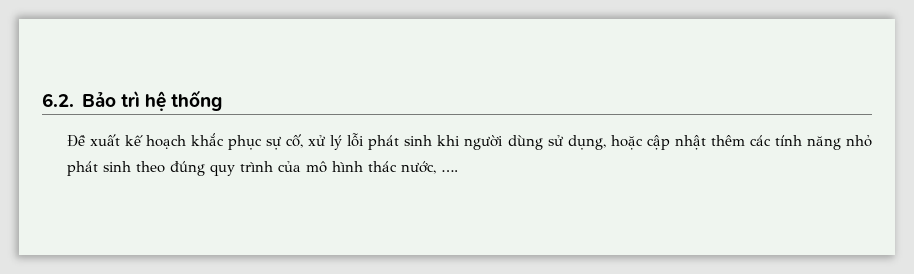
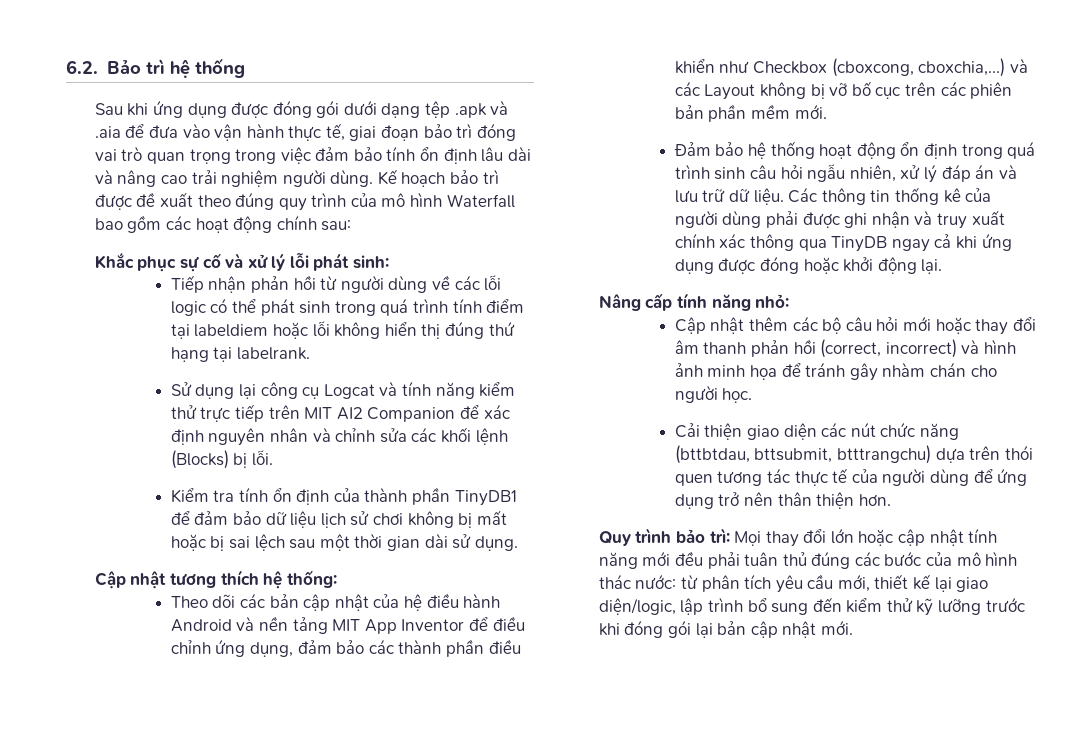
[66,133,873,150] [66,161,131,176] Đề xuất kế hoạch khắc phục sự cố, xử lý lỗi phát sinh khi người dùng sử dụng, hoặc cập nhật thêm các tính năng nhỏ phát sinh -> [94,100,509,118] [94,123,516,141] [94,146,531,164] [94,169,499,187] [94,192,193,210] Sau khi ứng dụng được đóng gói dưới dạng tệp .apk và .aia để đưa vào vận hành thực tế, giai đoạn bảo trì đóng vai trò quan trọng trong việc đảm bảo tính ổn định lâu dài và nâng cao trải nghiệm người dùng. Kế hoạch bảo trì được đề xuất
[367,161,458,174] thác nước, …. -> [446,194,515,208] [94,215,352,233] [94,252,390,272] [170,275,502,293] [170,298,525,316] [170,321,515,339] [170,347,311,362] [170,381,516,399] [170,404,510,422] [170,427,508,446] [170,450,274,469] [170,487,517,506] [170,510,507,528] [170,533,518,551] [94,570,337,589] [170,593,501,611] [170,616,525,634] [170,639,521,657] [674,58,1028,77] [674,81,1013,100] [674,104,827,122] [673,141,1036,159] [674,164,1017,183] [674,187,992,205] [674,210,1005,229] [674,233,1012,252] [674,256,943,274] [598,293,790,311] [674,316,1036,335] [674,339,1017,358] [674,362,997,381] [674,385,753,403] [674,422,960,440] [674,445,1033,464] [674,468,1028,486] [674,492,891,509] [598,528,998,547] [598,551,1018,569] [598,574,989,593] [598,597,1025,616] [598,620,853,638] Waterfall bao gồm các hoạt động chính sau: // Khắc phục sự cố và xử lý lỗi phát sinh: // Tiếp nhận phản hồi từ người dùng về các lỗi logic có thể phát sinh trong quá trình tính điểm tại labeldiem hoặc lỗi không hiển thị đúng thứ hạng tại labelrank. // Sử dụng lại công cụ Logcat và tính năng kiểm thử trực tiếp trên MIT AI2 Companion để xác định nguyên nhân và chỉnh sửa các khối lệnh (Blocks) bị lỗi. // Kiểm tra tính ổn định của thành phần TinyDB1 để đảm bảo dữ liệu lịch sử chơi không bị mất hoặc bị sai lệch sau một thời gian dài sử dụng. // Cập nhật tương thích hệ thống: // Theo dõi các bản cập nhật của hệ điều hành Android và nền tảng MIT App Inventor để điều chỉnh ứng dụng, đảm bảo các thành phần điều khiển như Checkbox (cboxcong, cboxchia,...) và các Layout không bị vỡ bố cục trên các phiên bản phần mềm mới. // Đảm bảo hệ thống hoạt động ổn định trong quá trình sinh câu hỏi ngẫu nhiên, xử lý đáp án và lưu trữ dữ liệu. Các thông tin thống kê của người dùng phải được ghi nhận và truy xuất chính xác thông qua TinyDB ngay cả khi ứng dụng được đóng hoặc khởi động lại. // Nâng cấp tính năng nhỏ: // Cập nhật thêm các bộ câu hỏi mới hoặc thay đổi âm thanh phản hồi (correct, incorrect) và hình ảnh minh họa để tránh gây nhàm chán cho người học. // Cải thiện giao diện các nút chức năng (bttbtdau, bttsubmit, btttrangchu) dựa trên thói quen tương tác thực tế của người dùng để ứng dụng trở nên thân thiện hơn. // Quy trình bảo trì: Mọi thay đổi lớn hoặc cập nhật tính năng mới đều phải tuân thủ đúng các bước của mô hình thác nước: từ phân tích yêu cầu mới, thiết kế lại giao diện/logic, lập trình bổ sung đến kiểm thử kỹ lưỡng trước khi đóng gói lại bản cập nhật mới.

